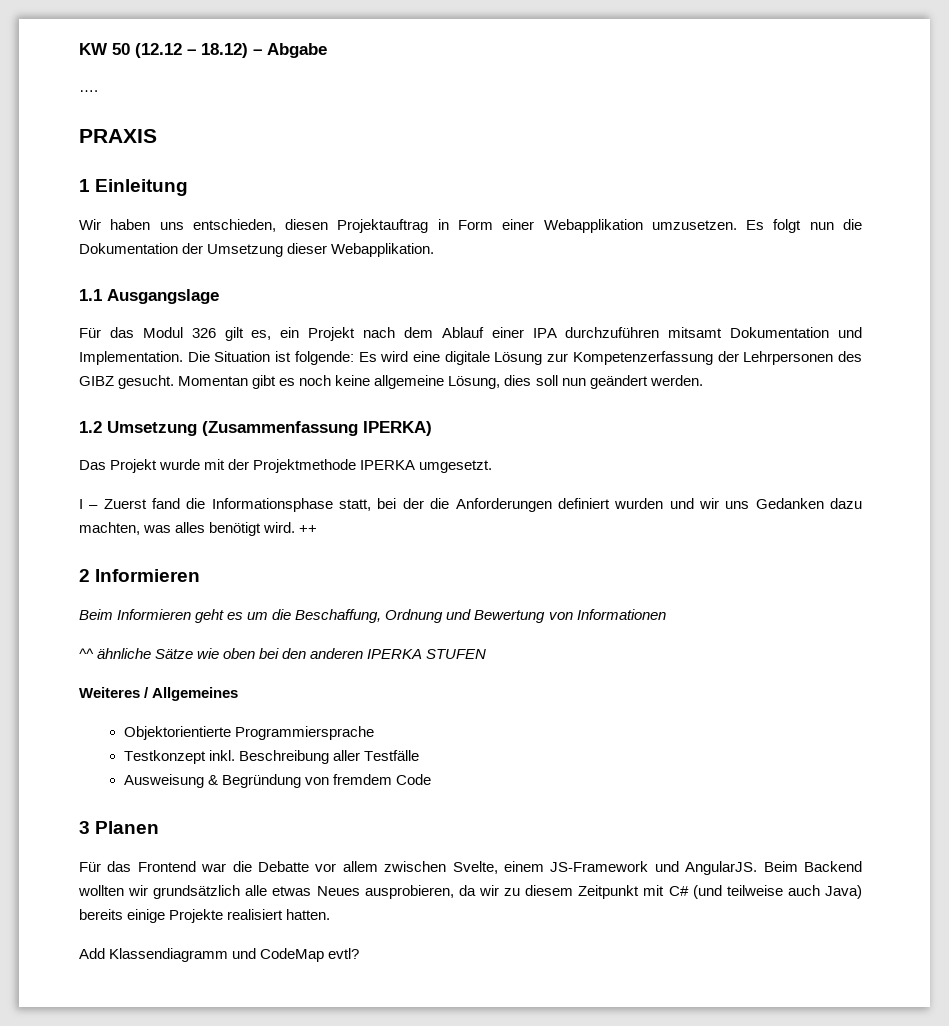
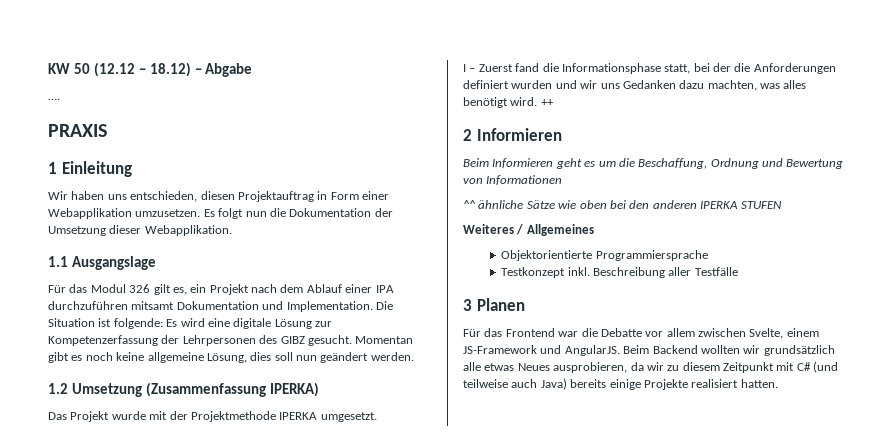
[123,774,432,788] // Ausweisung & Begründung von fremdem Code -> (738, 271) none
[79,948,360,962] // Add Klassendiagramm und CodeMap evtl? -> (778, 383) none

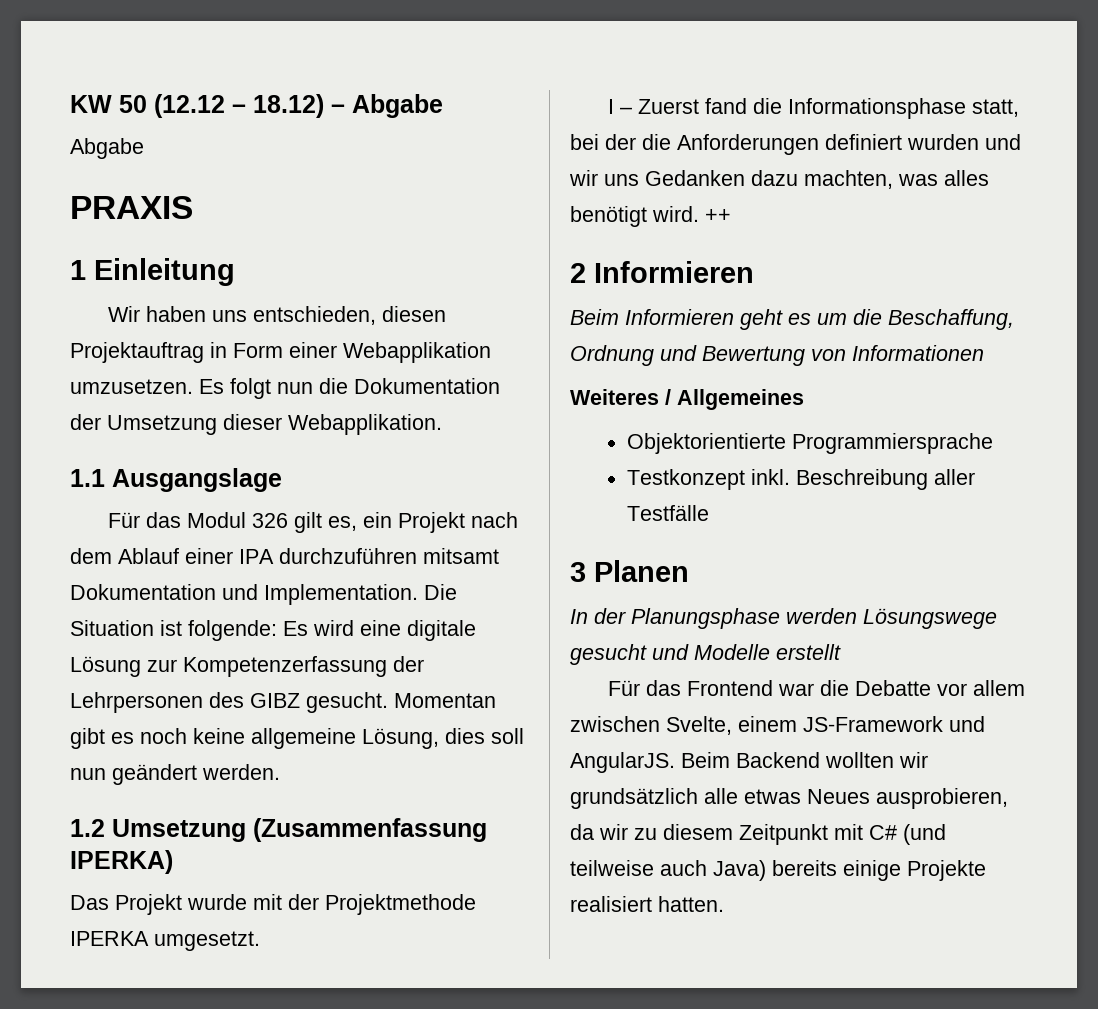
[48,98,60,100] …. -> [70,138,144,159] Abgabe
[463,200,783,209] // ^^ ähnliche Sätze wie oben bei den anderen IPERKA STUFEN -> (984, 353) none
(525, 304) none -> [570,608,997,629] [570,644,841,665] // In der Planungsphase werden Lösungswege gesucht und Modelle erstellt

